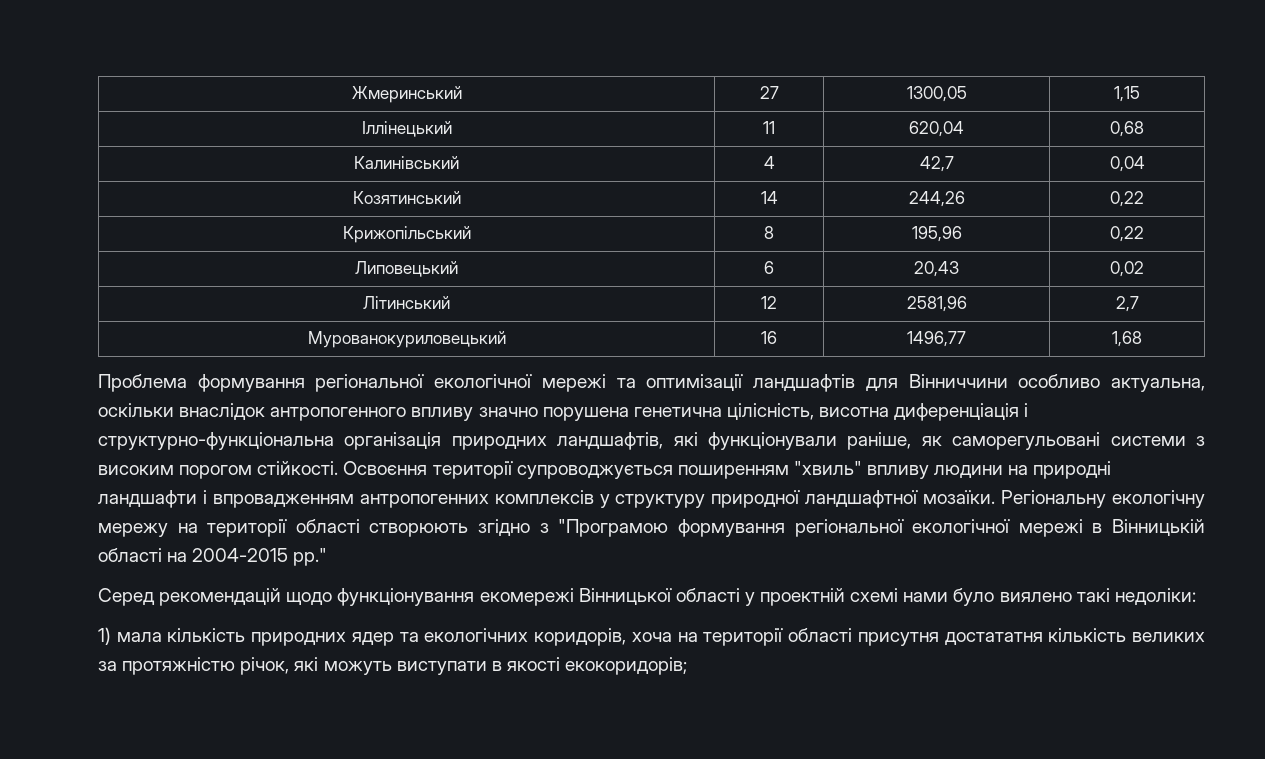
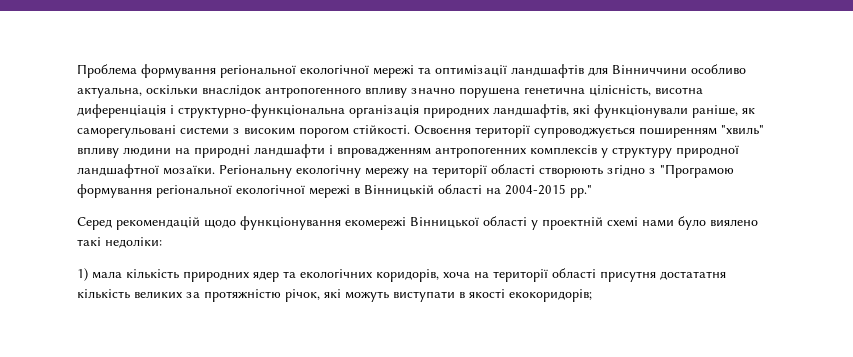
[351,86,462,103] [759,86,779,99] [906,86,967,102] [1114,86,1140,102] [361,121,452,137] [763,121,775,134] [909,121,964,137] [1110,121,1144,137] [354,156,459,169] [763,156,775,169] [919,156,954,172] [1109,156,1145,172] [352,191,461,204] [760,191,778,204] [908,191,965,207] [1110,191,1144,207] [342,226,471,243] [764,226,774,239] [911,226,962,242] [1110,226,1144,242] [355,261,458,277] [764,261,774,274] [914,261,959,277] [1110,261,1144,277] [363,296,450,309] [761,296,777,309] [906,296,967,312] [1115,296,1139,312] [307,331,506,348] [761,331,777,344] [907,331,966,347] [1112,331,1142,347] Жмеринський | 27 | 1300,05 | 1,15 // Іллінецький | 11 | 620,04 | 0,68 // Калинівський | 4 | 42,7 | 0,04 // Козятинський | 14 | 244,26 | 0,22 // Крижопільський | 8 | 195,96 | 0,22 // Липовецький | 6 | 20,43 | 0,02 // Літинський | 12 | 2581,96 | 2,7 // Мурованокуриловецький | 16 | 1496,77 | 1,68 // -> (77, 71) none

